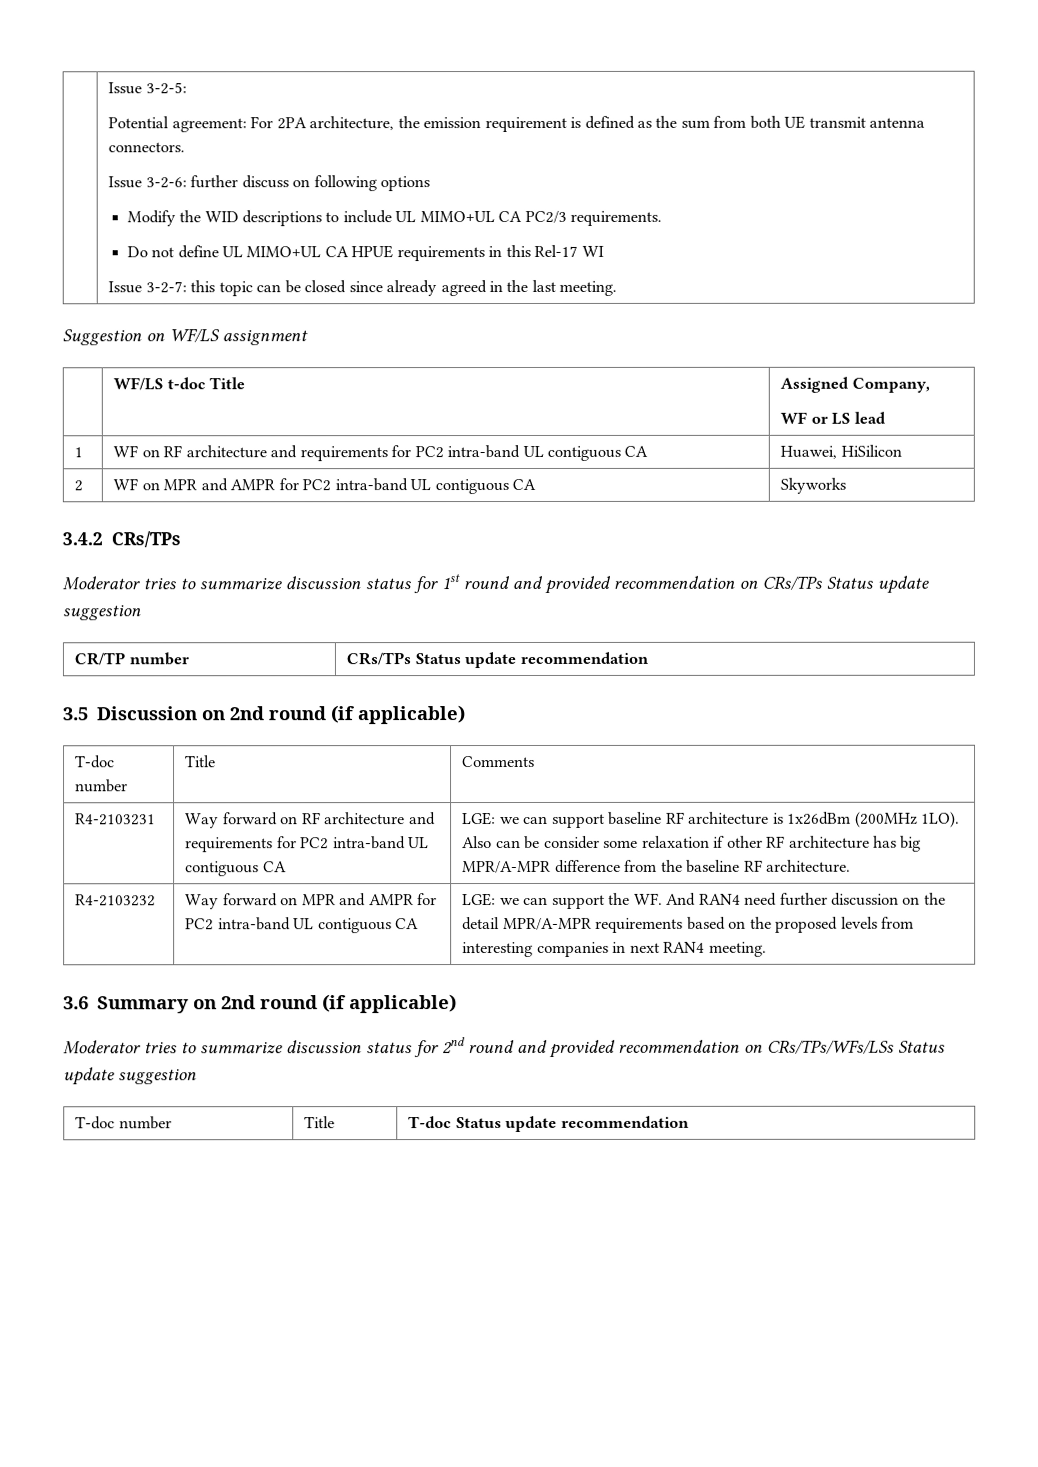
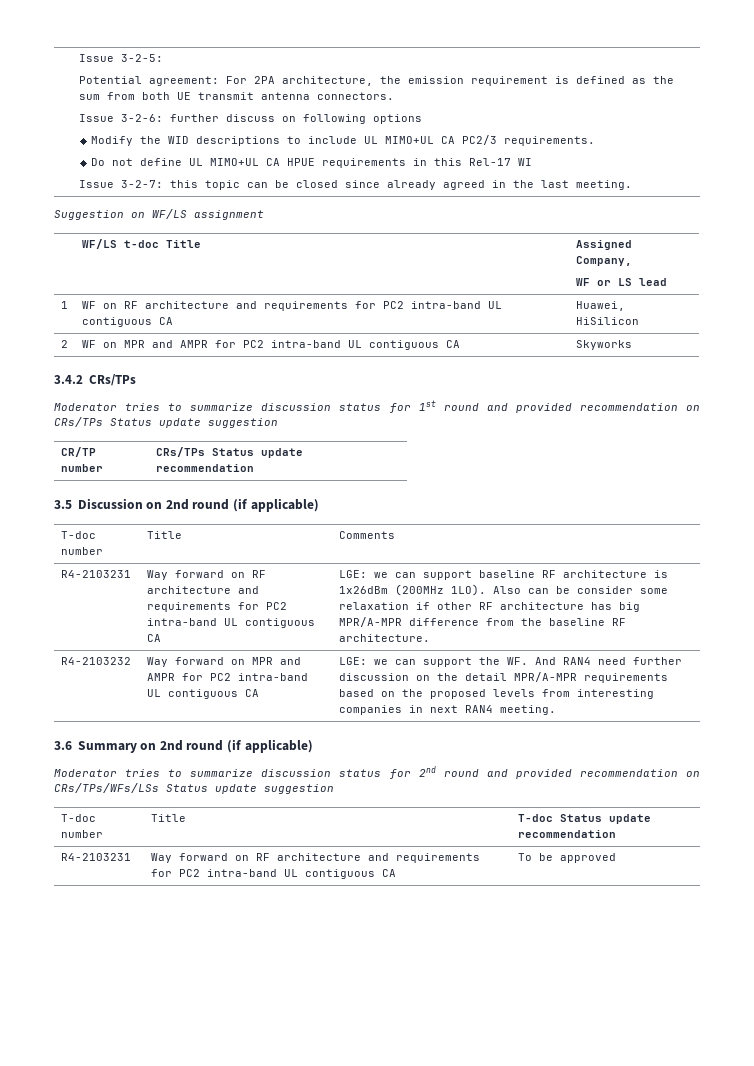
(690, 1121) none -> [60,853,131,861] [150,853,480,863] [150,869,396,879] [517,853,616,863] // R4-2103231 | Way forward on RF architecture and requirements for PC2 intra-band UL contiguous CA | To be approved

